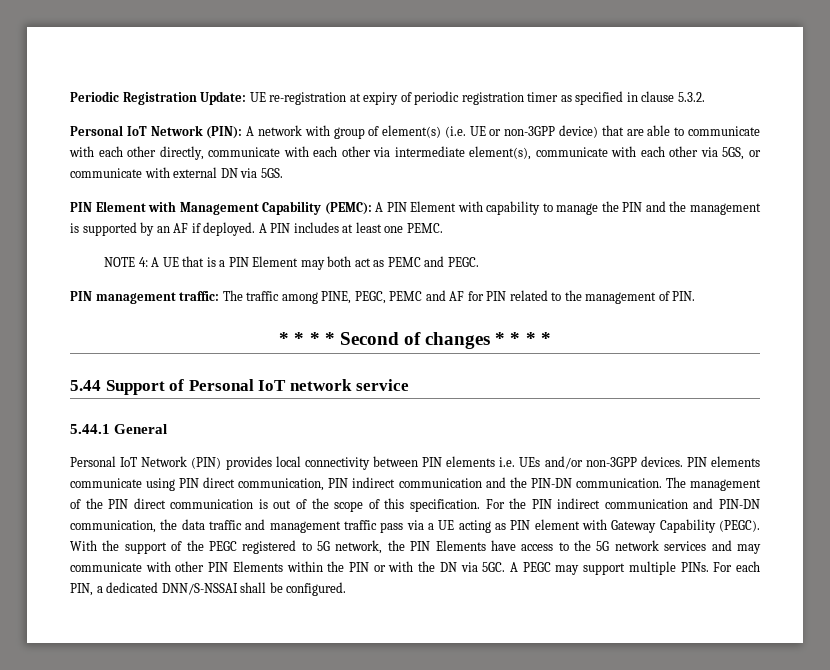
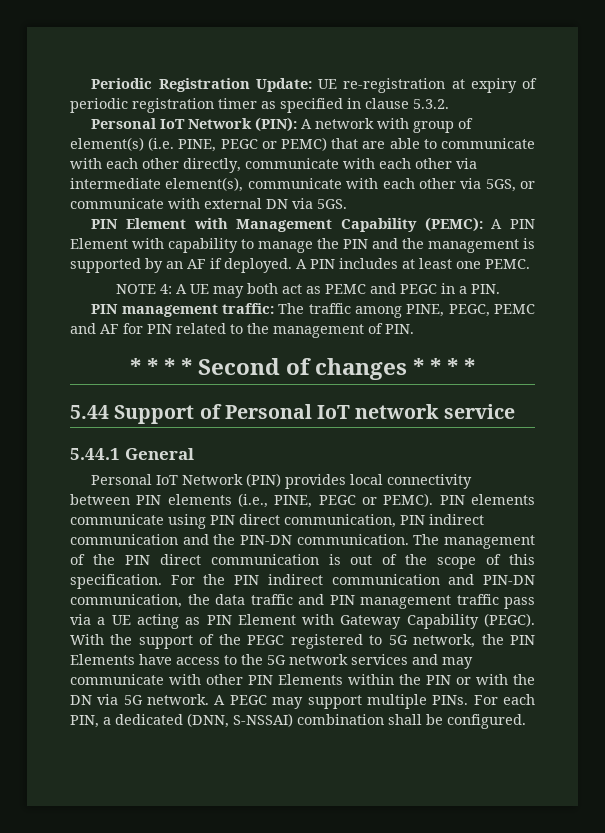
[469,125,599,138] UE or non-3GPP device) -> [178,137,327,152] PINE, PEGC or PEMC)
[182,256,299,267] that is a PIN Element -> (209, 289) none
[447,257,479,267] PEGC. -> [399,283,500,294] PEGC in a PIN.
[499,456,683,469] i.e. UEs and/or non-3GPP devices. -> [238,493,434,508] (i.e., PINE, PEGC or PEMC).
(266, 524) none -> [329,595,355,605] PIN
[534,519,580,530] element -> [237,614,296,625] Element
[482,562,506,572] 5GC. -> [123,694,210,705] 5G network.
[161,583,238,595] DNN/S-NSSAI -> [187,713,384,728] (DNN, S-NSSAI) combination

